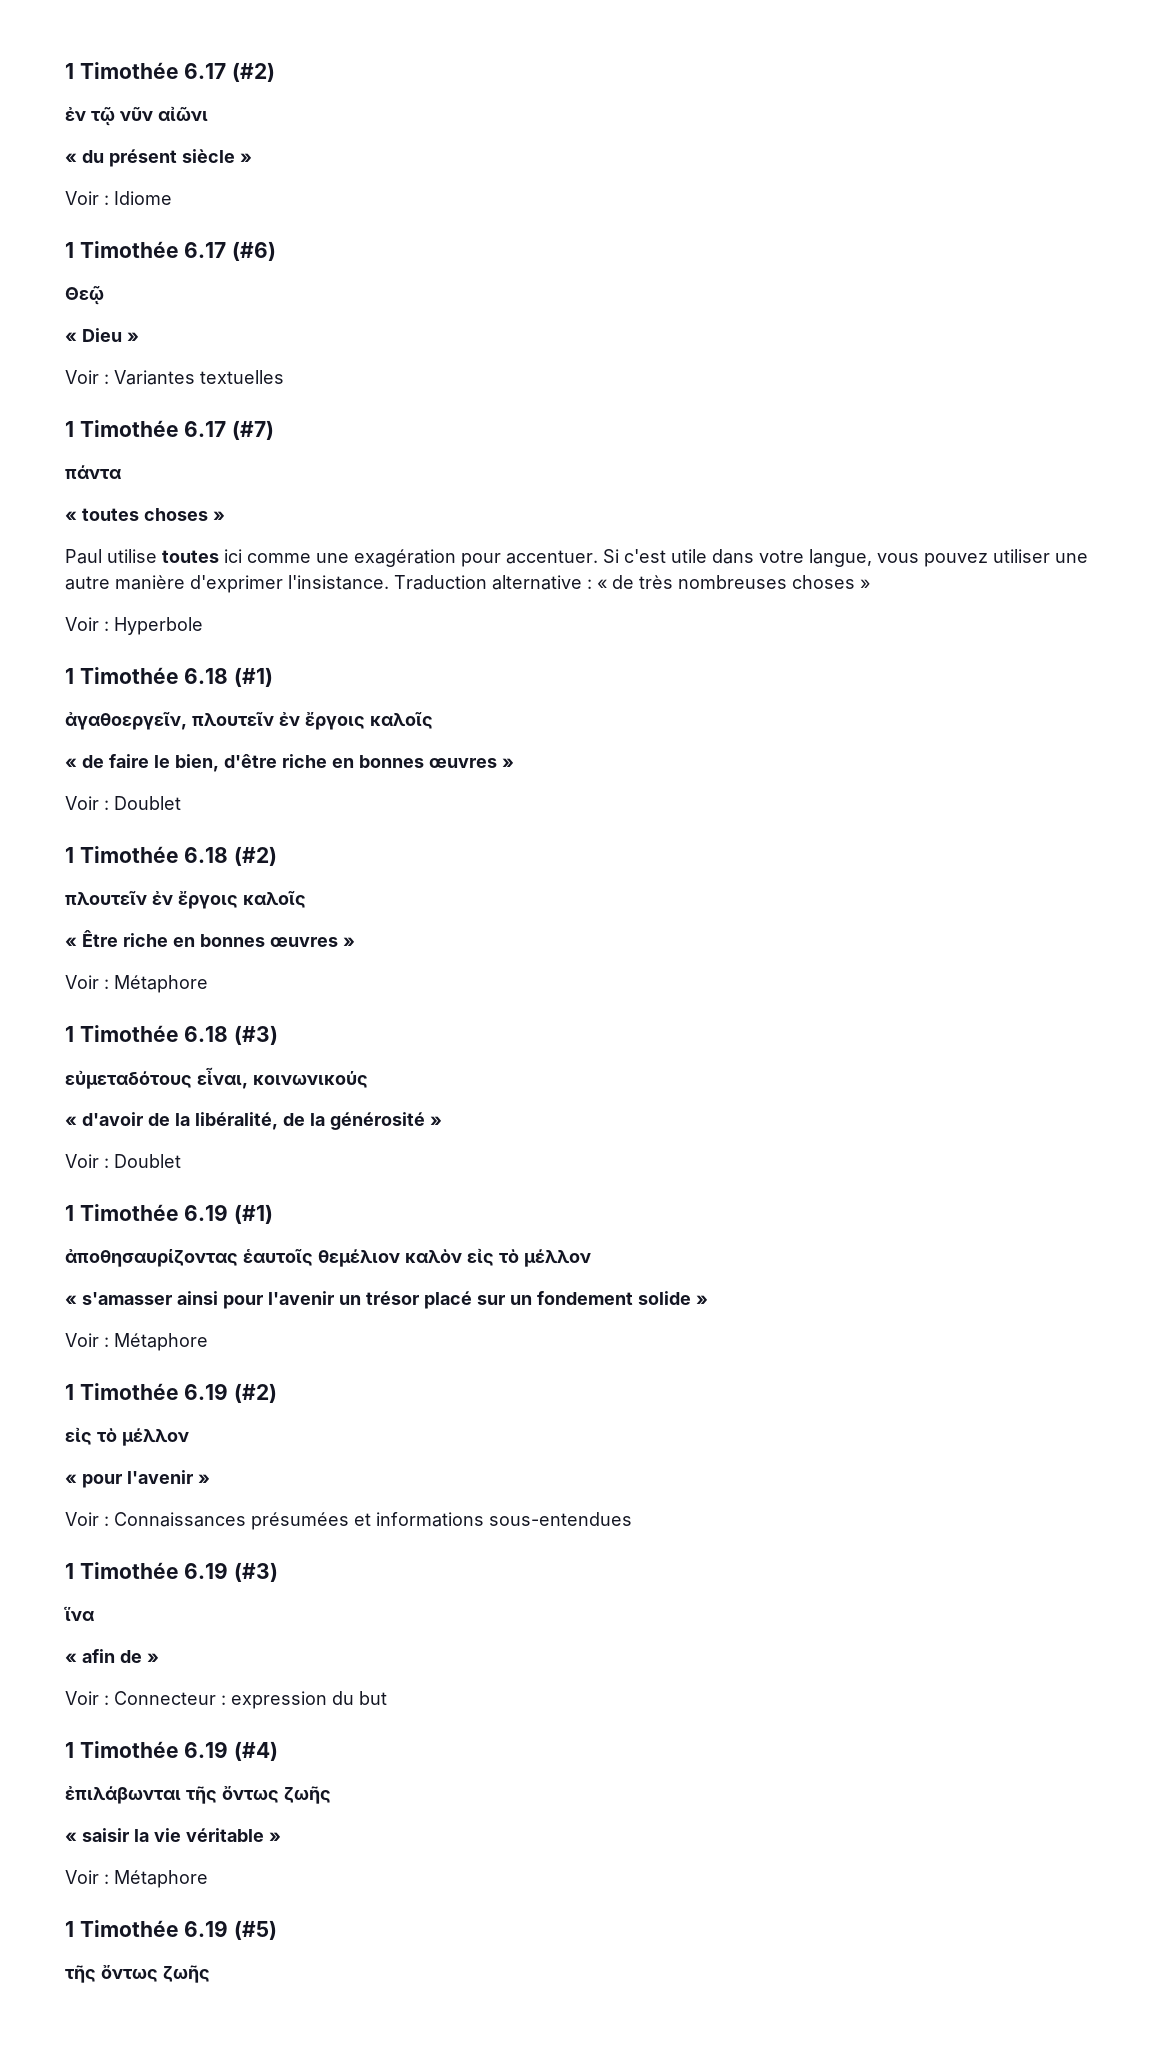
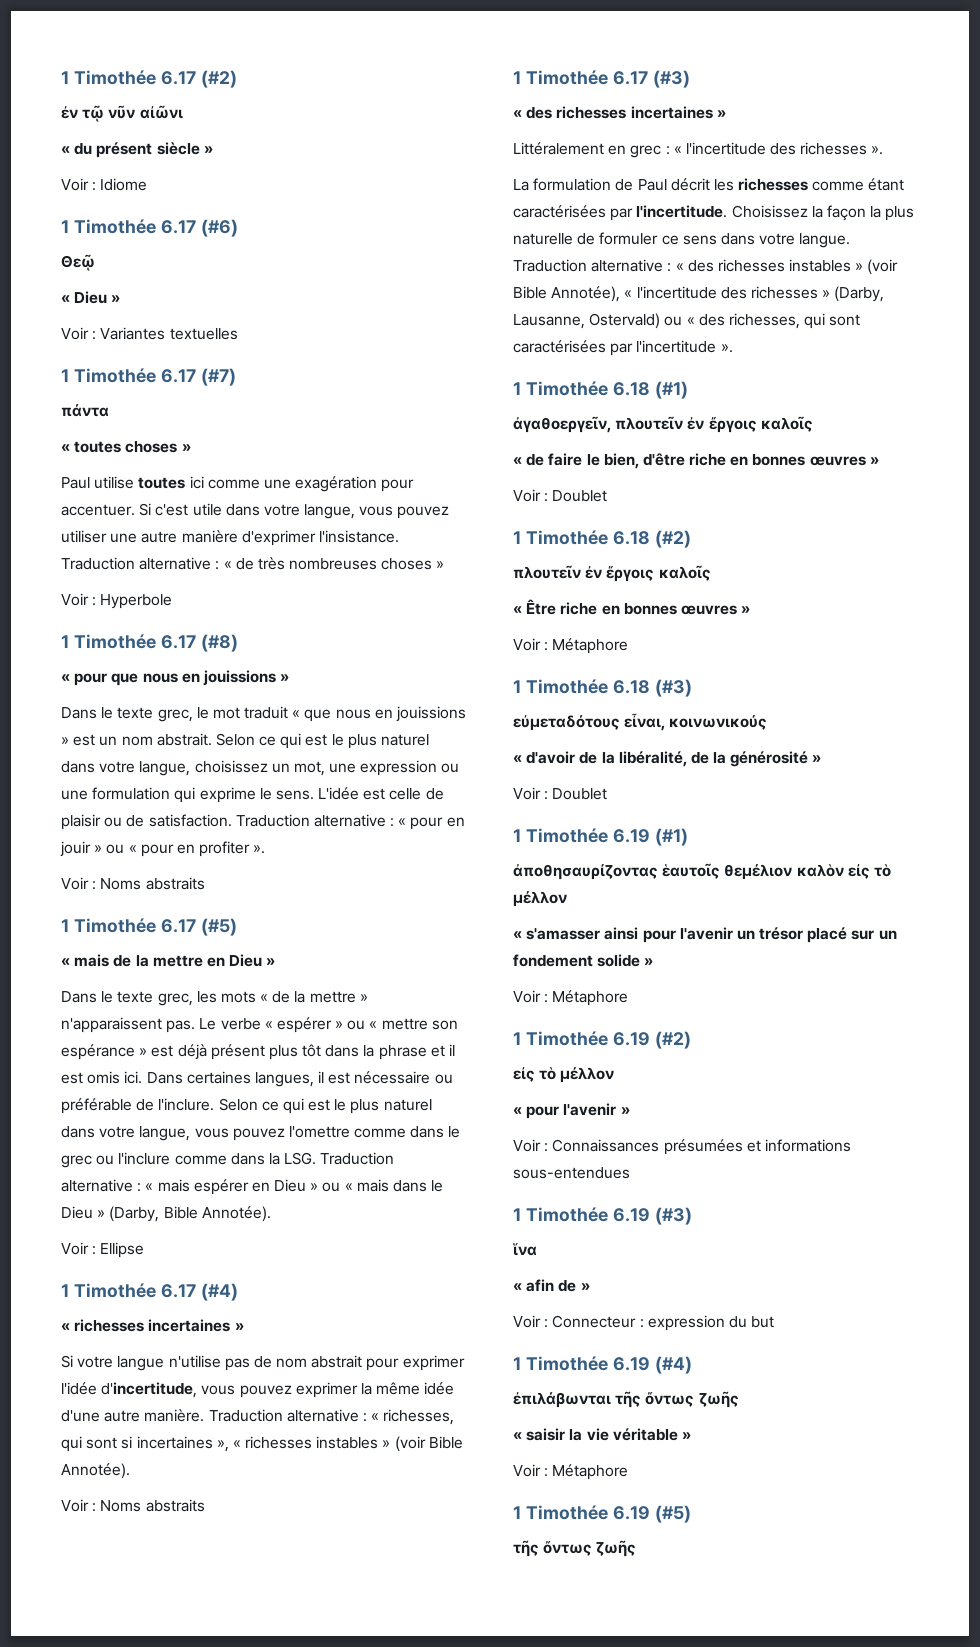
(203, 626) none -> [61,634,238,652] [61,670,290,686] [61,706,467,722] [61,733,430,749] [61,760,460,776] [61,787,444,803] [61,814,465,830] [60,841,266,857] [61,877,205,890] [61,918,237,936] [61,954,276,967] [61,991,368,1006] [61,1017,458,1033] [61,1044,456,1060] [61,1071,453,1087] [61,1098,432,1114] [61,1126,461,1141] [61,1152,395,1168] [61,1179,444,1195] [61,1206,271,1222] [61,1242,145,1258] [61,1283,238,1301] [61,1319,244,1332] [61,1355,465,1371] [61,1382,455,1398] [61,1409,455,1425] [61,1436,463,1452] [61,1463,130,1479] [61,1499,205,1512] [513,70,690,88] [513,106,726,119] [513,142,884,158] [513,178,905,191] [513,205,915,221] [513,232,851,248] [513,259,899,275] [513,286,885,302] [513,313,861,329] [513,340,733,356] // 1 Timothée 6.17 (#8) // « pour que nous en jouissions » // Dans le texte grec, le mot traduit « que nous en jouissions » est un nom abstrait. Selon ce qui est le plus naturel dans votre langue, choisissez un mot, une expression ou une formulation qui exprime le sens. L'idée est celle de plaisir ou de satisfaction. Traduction alternative : « pour en jouir » ou « pour en profiter ». // Voir : Noms abstraits // 1 Timothée 6.17 (#5) // « mais de la mettre en Dieu » // Dans le texte grec, les mots « de la mettre » n'apparaissent pas. Le verbe « espérer » ou « mettre son espérance » est déjà présent plus tôt dans la phrase et il est omis ici. Dans certaines langues, il est nécessaire ou préférable de l'inclure. Selon ce qui est le plus naturel dans votre langue, vous pouvez l'omettre comme dans le grec ou l'inclure comme dans la LSG. Traduction alternative : « mais espérer en Dieu » ou « mais dans le Dieu » (Darby, Bible Annotée). // Voir : Ellipse // 1 Timothée 6.17 (#4) // « richesses incertaines » // Si votre langue n'utilise pas de nom abstrait pour exprimer l'idée d'incertitude, vous pouvez exprimer la même idée d'une autre manière. Traduction alternative : « richesses, qui sont si incertaines », « richesses instables » (voir Bible Annotée). // Voir : Noms abstraits // 1 Timothée 6.17 (#3) // « des richesses incertaines » // Littéralement en grec : « l'incertitude des richesses ». // La formulation de Paul décrit les richesses comme étant caractérisées par l'incertitude. Choisissez la façon la plus naturelle de formuler ce sens dans votre langue. Traduction alternative : « des richesses instables » (voir Bible Annotée), « l'incertitude des richesses » (Darby, Lausanne, Ostervald) ou « des richesses, qui sont caractérisées par l'incertitude ».

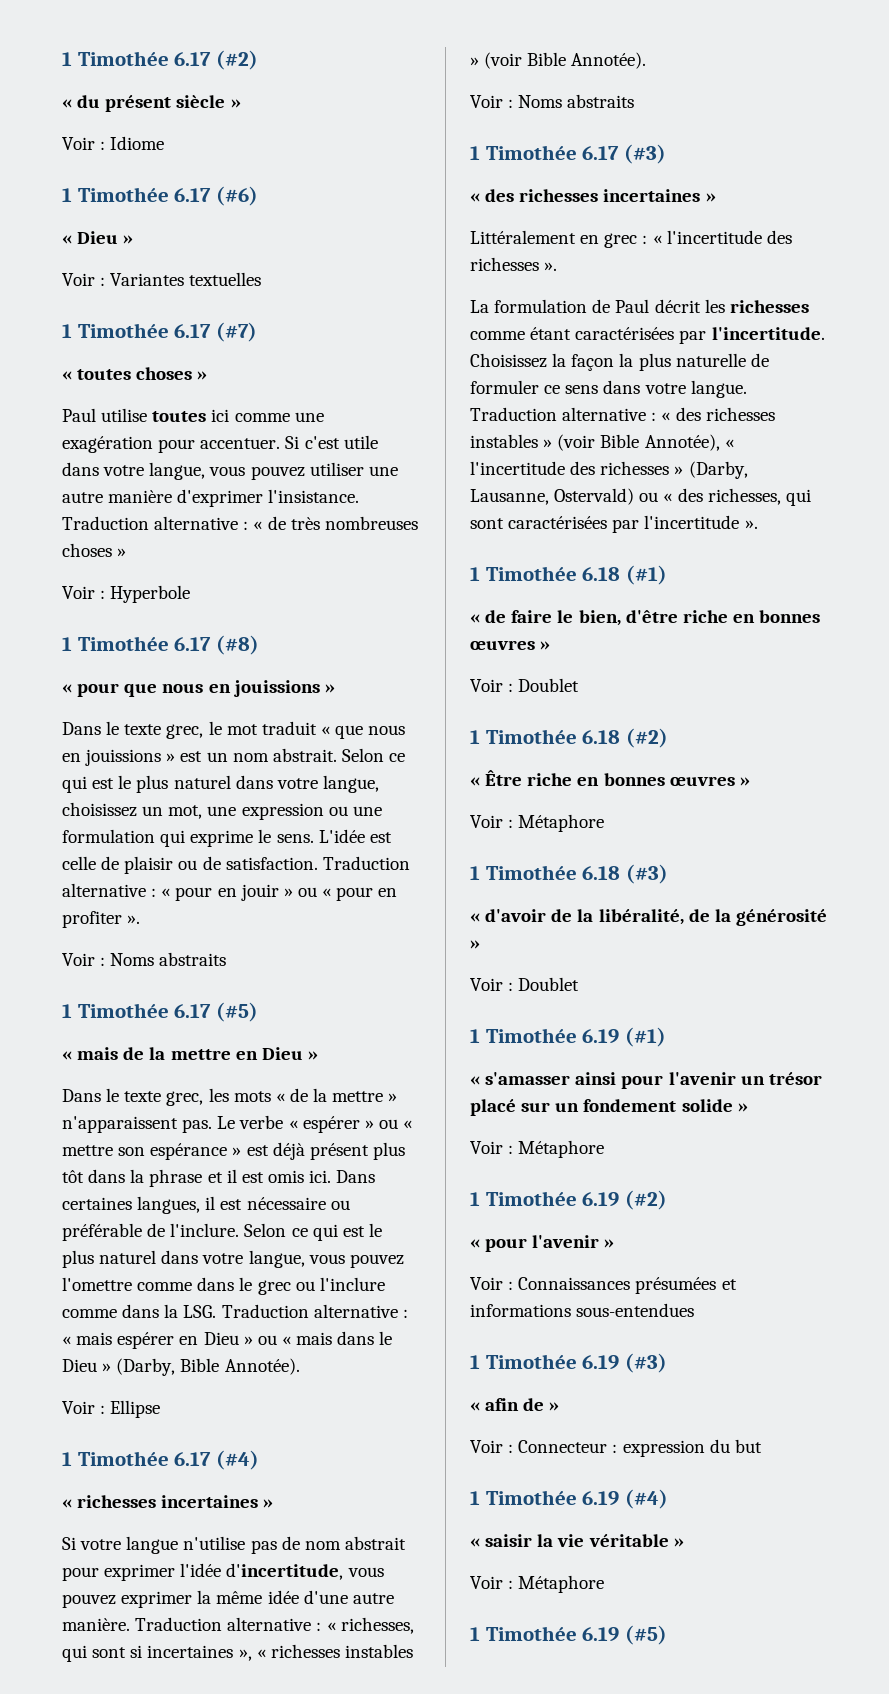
[61,105,183,122] // ἐν τῷ νῦν αἰῶνι -> (259, 60) none
[61,254,95,271] // Θεῷ -> (259, 196) none
[61,404,109,417] // πάντα -> (258, 332) none
[513,416,813,433] // ἀγαθοεργεῖν, πλουτεῖν ἐν ἔργοις καλοῖς -> (668, 575) none
[513,565,711,582] // πλουτεῖν ἐν ἔργοις καλοῖς -> (669, 738) none
[513,713,768,731] // εὐμεταδότους εἶναι, κοινωνικούς -> (669, 874) none
[513,863,891,880] [513,891,567,906] // ἀποθησαυρίζοντας ἑαυτοῖς θεμέλιον καλὸν εἰς τὸ μέλλον -> (667, 1037) none
[513,1067,615,1082] // εἰς τὸ μέλλον -> (668, 1200) none
[513,1243,537,1256] // ἵνα -> (668, 1363) none
[513,1391,739,1408] // ἐπιλάβωνται τῆς ὄντως ζωῆς -> (669, 1499) none
[513,1540,637,1557] // τῆς ὄντως ζωῆς -> (668, 1635) none

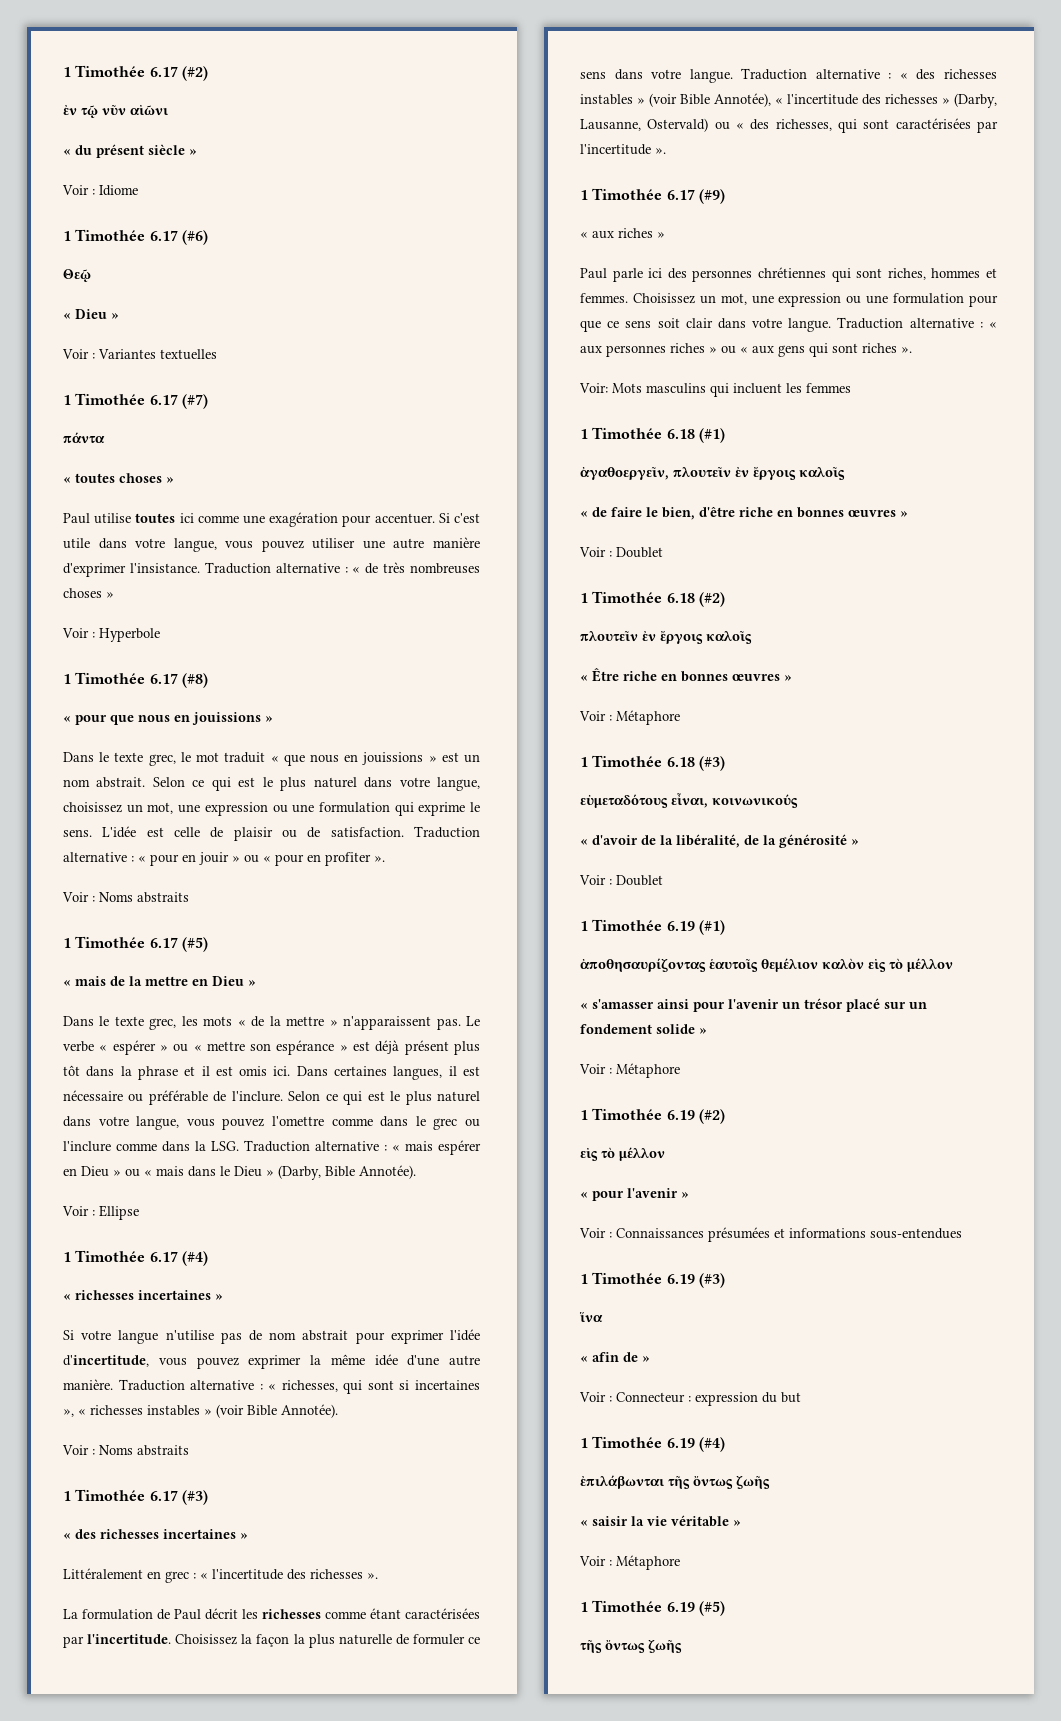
(259, 60) none -> [63,104,168,118] // ἐν τῷ νῦν αἰῶνι
(259, 196) none -> [63,269,91,282] // Θεῷ
(258, 332) none -> [63,432,105,444] // πάντα
(758, 524) none -> [580,188,725,204] [580,228,665,239] [580,267,997,282] [580,293,999,307] [580,317,997,332] [580,343,912,357] [579,383,851,397] // 1 Timothée 6.17 (#9) // « aux riches » // Paul parle ici des personnes chrétiennes qui sont riches, hommes et femmes. Choisissez un mot, une expression ou une formulation pour que ce sens soit clair dans votre langue. Traduction alternative : « aux personnes riches » ou « aux gens qui sont riches ». // Voir: Mots masculins qui incluent les femmes
(668, 575) none -> [580,466,845,480] // ἀγαθοεργεῖν, πλουτεῖν ἐν ἔργοις καλοῖς
(669, 738) none -> [580,630,752,644] // πλουτεῖν ἐν ἔργοις καλοῖς
(669, 874) none -> [580,793,798,808] // εὐμεταδότους εἶναι, κοινωνικούς
(667, 1037) none -> [580,958,953,972] // ἀποθησαυρίζοντας ἑαυτοῖς θεμέλιον καλὸν εἰς τὸ μέλλον
(668, 1200) none -> [580,1147,665,1161] // εἰς τὸ μέλλον
(668, 1363) none -> [579,1311,603,1323] // ἵνα
(669, 1499) none -> [580,1475,770,1489] // ἐπιλάβωνται τῆς ὄντως ζωῆς
(668, 1635) none -> [580,1640,682,1653] // τῆς ὄντως ζωῆς

